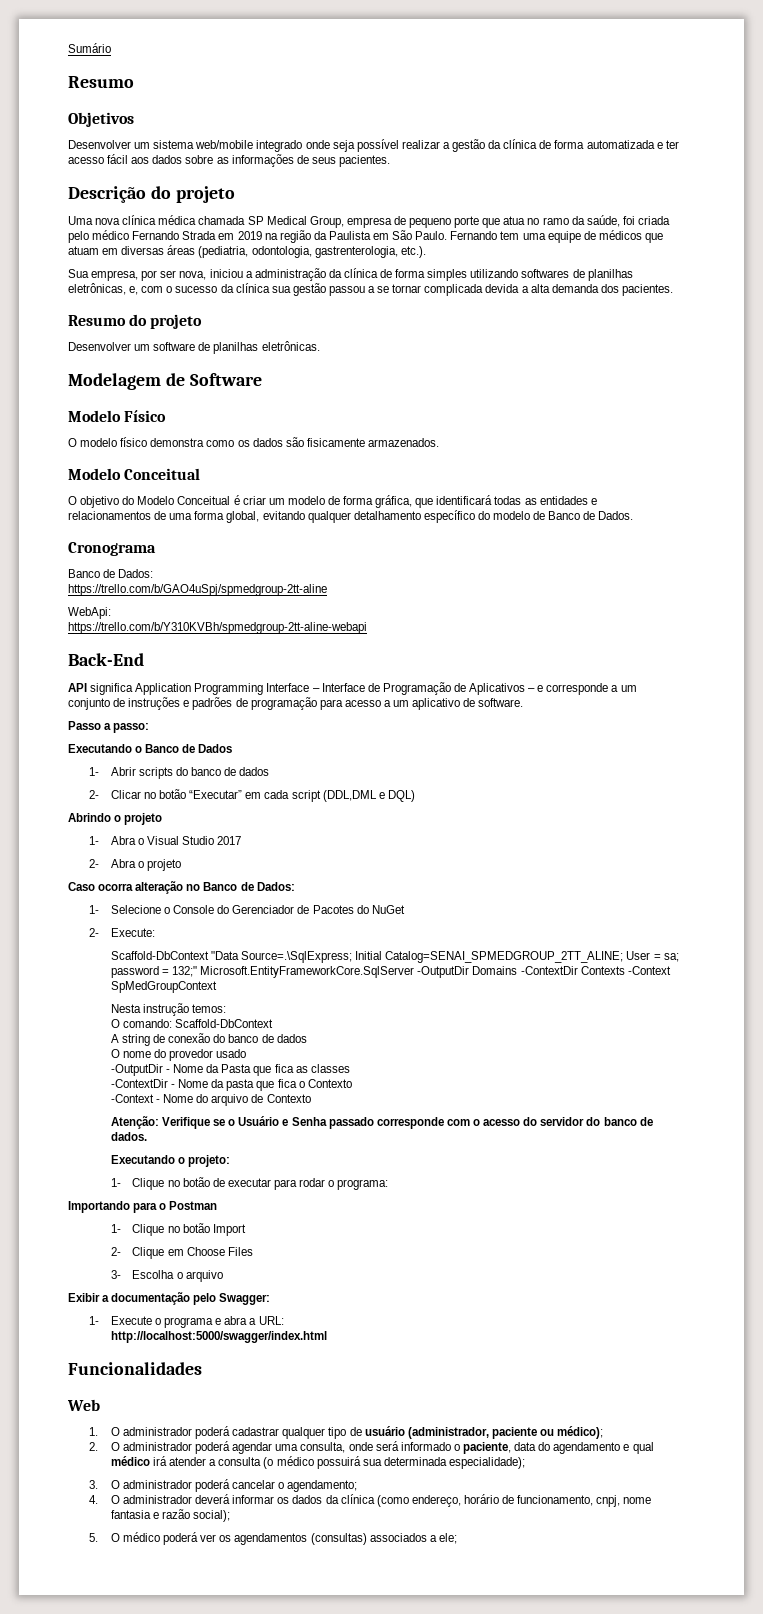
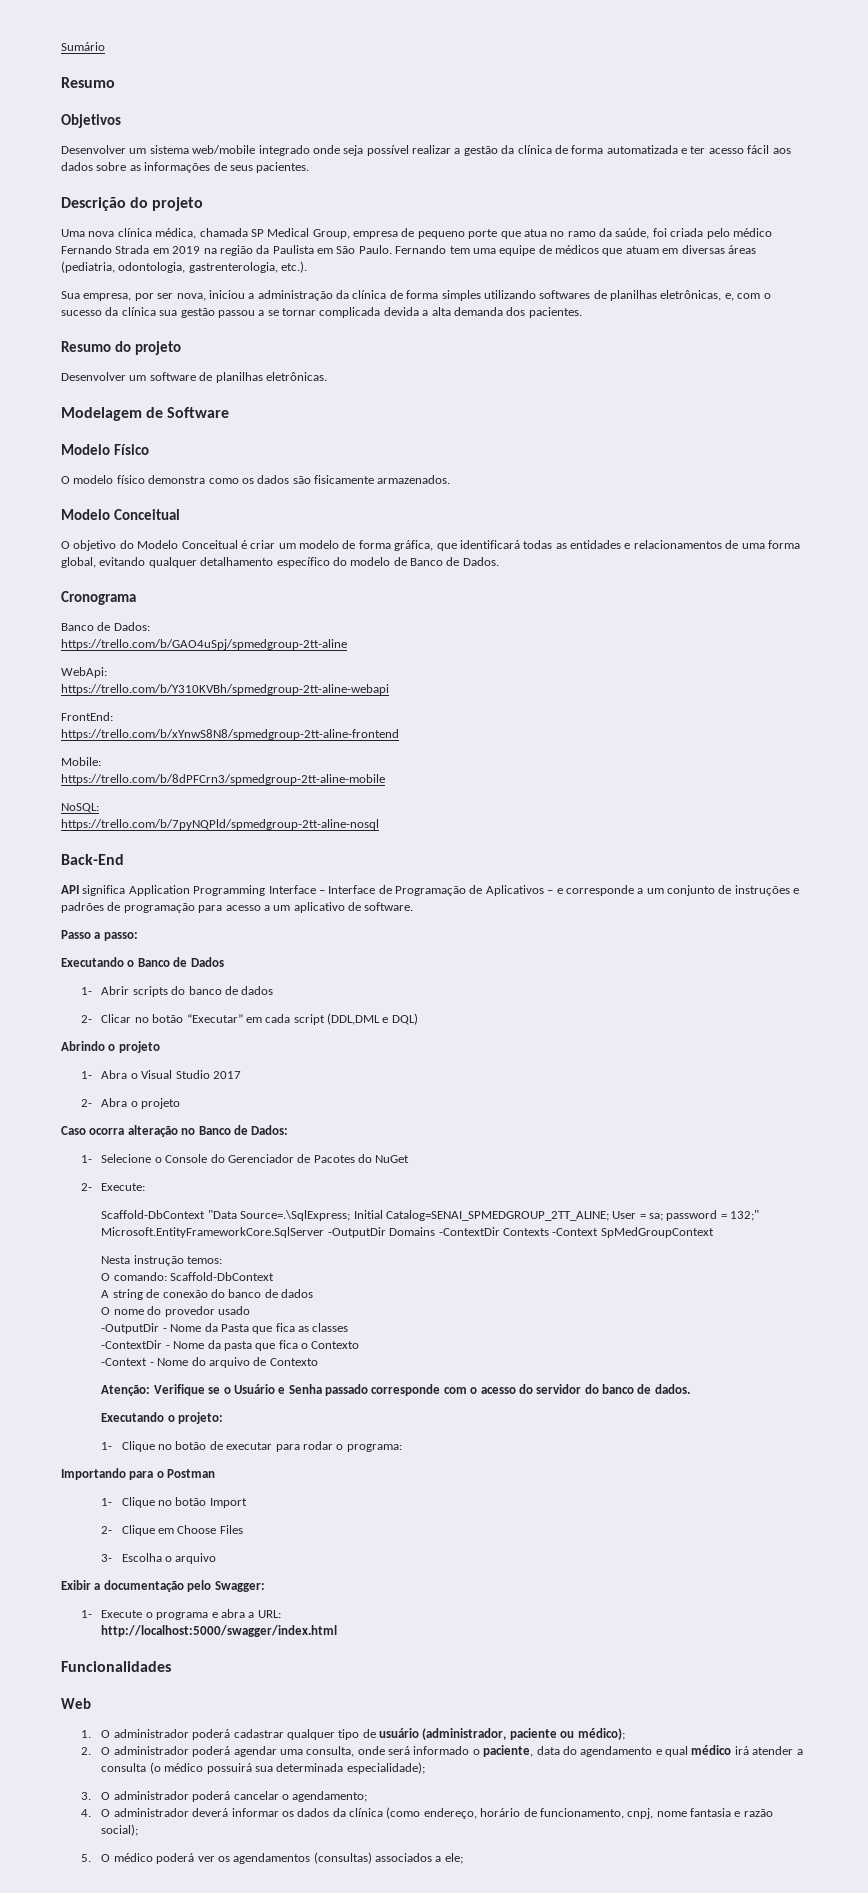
[158,215,197,225] médica -> [155,228,197,239] médica,
(367, 628) none -> [61,712,113,721] [61,729,399,740] [61,757,101,766] [61,774,385,785] [61,803,99,813] [61,819,379,830] // FrontEnd: // https://trello.com/b/xYnwS8N8/spmedgroup-2tt-aline-frontend // Mobile: // https://trello.com/b/8dPFCrn3/spmedgroup-2tt-aline-mobile // NoSQL: // https://trello.com/b/7pyNQPld/spmedgroup-2tt-aline-nosql

